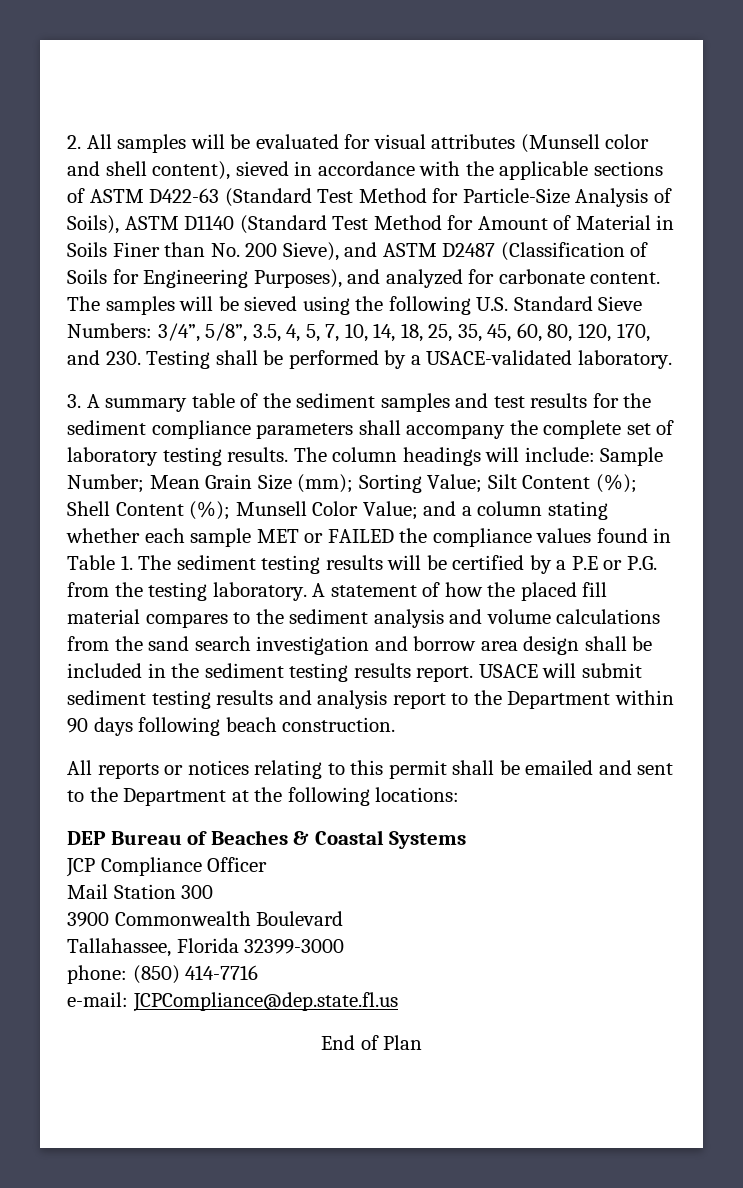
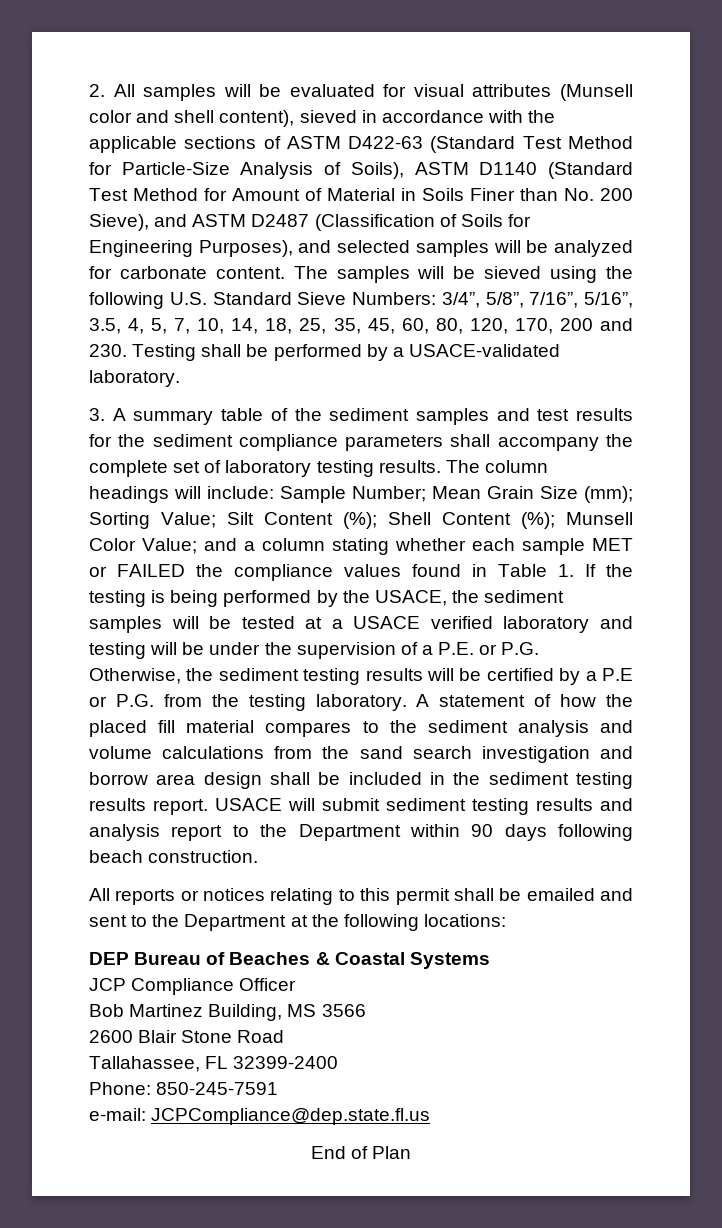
(381, 276) none -> [337,240,549,257] selected samples will be
(248, 332) none -> [529,292,633,308] 7/16”, 5/16”,
(650, 332) none -> [559,318,593,331] 200
[138,555,172,570] The -> [585,564,633,577] [89,590,565,607] [89,616,633,633] [89,642,540,659] [89,668,214,684] If the testing is being performed by the USACE, the sediment samples will be tested at a USACE verified laboratory and testing will be under the supervision of a P.E. or P.G. Otherwise, the
[67,884,214,899] [67,911,344,927] [67,938,345,957] [67,965,259,984] Mail Station 300 // 3900 Commonwealth Boulevard // Tallahassee, Florida 32399-3000 // phone: (850) 414-7716 -> [89,1004,366,1021] [89,1030,285,1043] [89,1056,339,1072] [89,1082,279,1095] Bob Martinez Building, MS 3566 // 2600 Blair Stone Road // Tallahassee, FL 32399-2400 // Phone: 850-245-7591

